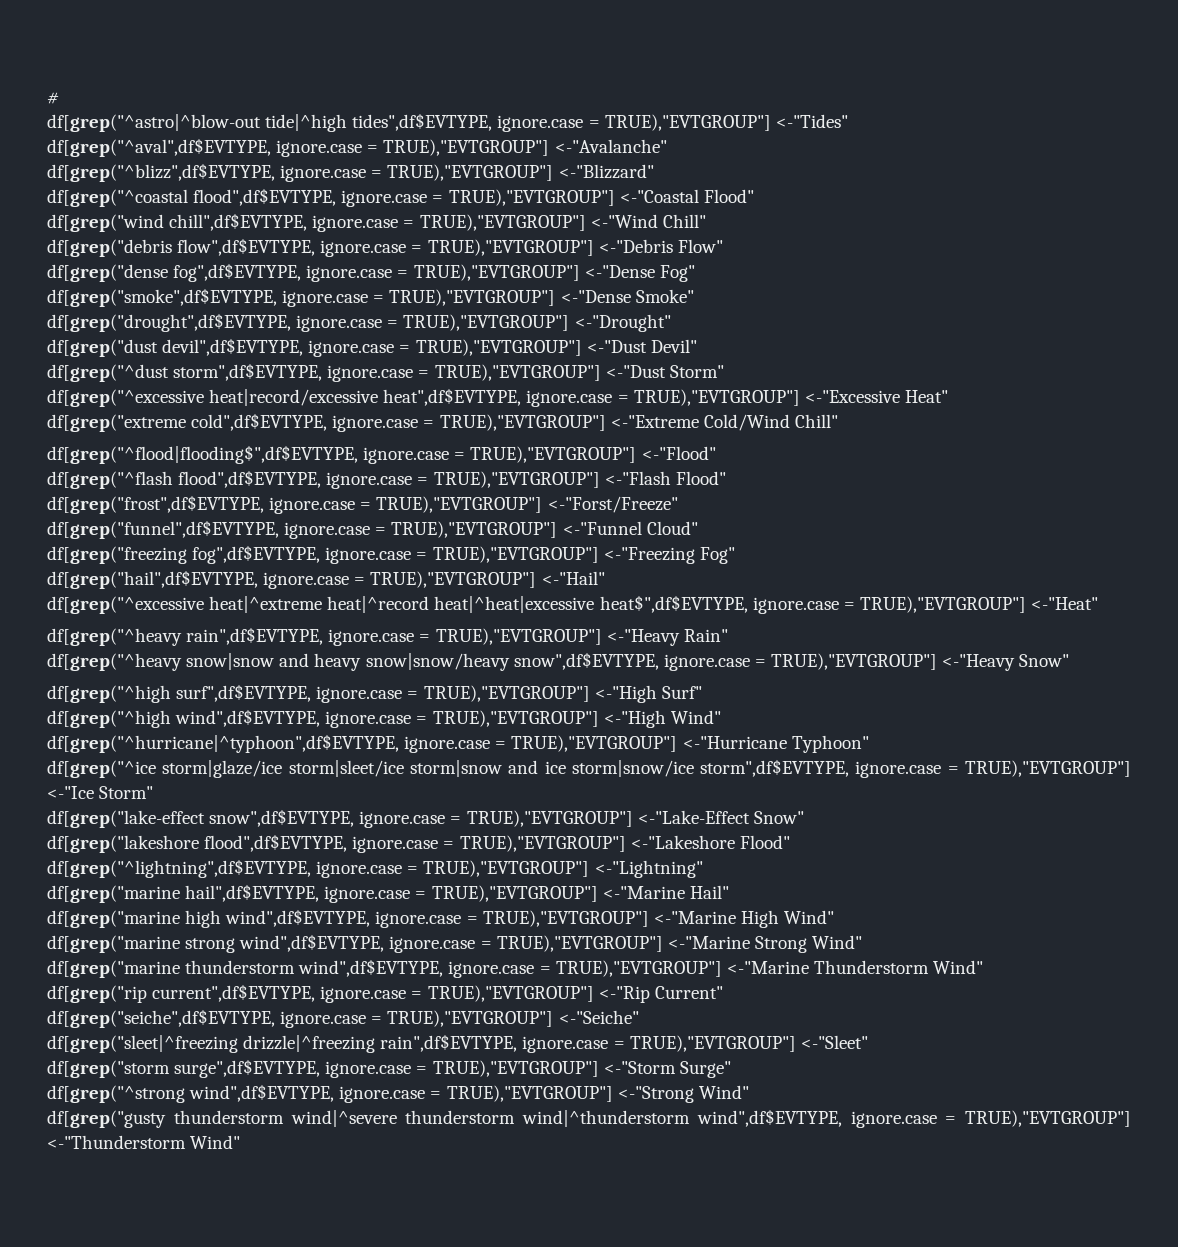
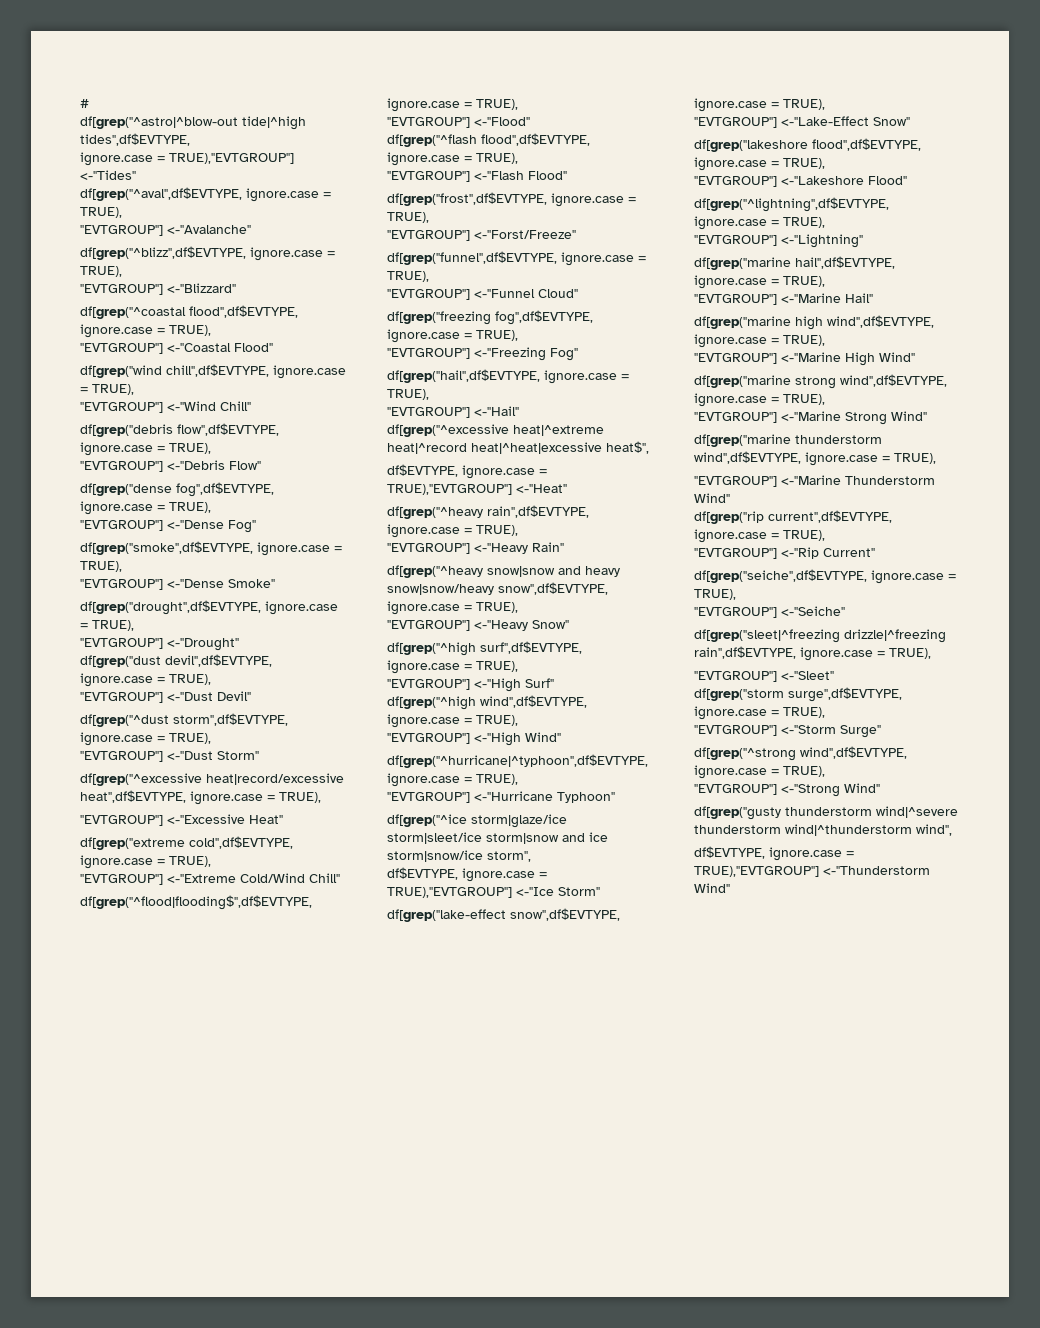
(493, 122) none -> (190, 139) //
[383,139,550,156] TRUE),"EVTGROUP"] -> [80,207,122,218] [80,225,163,236] TRUE), // "EVTGROUP"]
[387,164,554,181] TRUE),"EVTGROUP"] -> [80,266,122,277] [80,284,163,295] TRUE), // "EVTGROUP"]
[448,189,615,206] TRUE),"EVTGROUP"] -> [169,325,211,336] [80,343,163,354] TRUE), // "EVTGROUP"]
[419,214,586,231] TRUE),"EVTGROUP"] -> [92,384,134,395] [80,402,163,413] TRUE), // "EVTGROUP"]
[427,239,594,256] TRUE),"EVTGROUP"] -> [169,443,211,454] [80,461,163,472] TRUE), // "EVTGROUP"]
[413,264,580,281] TRUE),"EVTGROUP"] -> [169,502,211,513] [80,520,163,531] TRUE), // "EVTGROUP"]
[389,289,556,306] TRUE),"EVTGROUP"] -> [80,561,122,572] [80,579,163,590] TRUE), // "EVTGROUP"]
[403,314,570,331] TRUE),"EVTGROUP"] -> [92,620,134,631] [80,638,163,649] TRUE), // "EVTGROUP"]
[415,339,582,356] TRUE),"EVTGROUP"] -> [169,674,211,685] [80,692,163,703] TRUE), // "EVTGROUP"]
[434,364,601,381] TRUE),"EVTGROUP"] -> [169,733,211,744] [80,751,163,762] TRUE), // "EVTGROUP"]
[633,389,800,406] TRUE),"EVTGROUP"] -> [279,792,321,803] [80,815,163,826] TRUE), // "EVTGROUP"]
[439,414,606,431] TRUE),"EVTGROUP"] -> [169,856,211,867] [80,874,163,885] TRUE), // "EVTGROUP"]
[470,446,637,463] TRUE),"EVTGROUP"] -> [476,99,518,110] [387,117,470,128] TRUE), // "EVTGROUP"]
[433,471,600,488] TRUE),"EVTGROUP"] -> [476,153,518,164] [387,171,470,182] TRUE), // "EVTGROUP"]
[376,496,543,513] TRUE),"EVTGROUP"] -> [387,212,429,223] [387,230,470,241] TRUE), // "EVTGROUP"]
[391,521,558,538] TRUE),"EVTGROUP"] -> [387,271,429,282] [387,289,470,300] TRUE), // "EVTGROUP"]
[432,546,599,563] TRUE),"EVTGROUP"] -> [476,330,518,341] [387,348,470,359] TRUE), // "EVTGROUP"]
[370,571,537,588] TRUE),"EVTGROUP"] -> [387,389,429,400] [387,407,470,418] TRUE), // "EVTGROUP"]
[599,595,748,613] heat$",df$EVTYPE, -> [606,441,649,454] [387,464,458,477] heat$", // df$EVTYPE,
[435,628,602,645] TRUE),"EVTGROUP"] -> [476,525,518,536] [387,543,470,554] TRUE), // "EVTGROUP"]
[771,653,938,670] TRUE),"EVTGROUP"] -> [476,602,518,613] [387,620,470,631] TRUE), // "EVTGROUP"]
[423,685,590,702] TRUE),"EVTGROUP"] -> [476,661,518,672] [387,679,470,690] TRUE), // "EVTGROUP"]
[432,710,599,727] TRUE),"EVTGROUP"] -> [476,715,518,726] [387,733,470,744] TRUE), // "EVTGROUP"]
[511,735,678,752] TRUE),"EVTGROUP"] -> [476,774,518,785] [387,792,470,803] TRUE), // "EVTGROUP"]
[700,759,850,777] storm",df$EVTYPE, -> [487,851,531,862] [387,867,458,880] storm", // df$EVTYPE,
[466,810,633,827] TRUE),"EVTGROUP"] -> [783,99,825,110] [694,117,777,128] TRUE), // "EVTGROUP"]
[459,835,626,852] TRUE),"EVTGROUP"] -> [783,158,825,169] [694,176,777,187] TRUE), // "EVTGROUP"]
[423,860,590,877] TRUE),"EVTGROUP"] -> [783,217,825,228] [694,235,777,246] TRUE), // "EVTGROUP"]
[431,885,598,902] TRUE),"EVTGROUP"] -> [783,276,825,287] [694,294,777,305] TRUE), // "EVTGROUP"]
[482,910,649,927] TRUE),"EVTGROUP"] -> [783,335,825,346] [694,353,777,364] TRUE), // "EVTGROUP"]
[496,935,663,952] TRUE),"EVTGROUP"] -> [783,394,825,405] [694,412,777,423] TRUE), // "EVTGROUP"]
[555,960,722,977] TRUE),"EVTGROUP"] -> [894,453,936,464] [694,476,777,487] TRUE), // "EVTGROUP"]
[427,985,594,1002] TRUE),"EVTGROUP"] -> [783,530,825,541] [694,548,777,559] TRUE), // "EVTGROUP"]
[387,1010,554,1027] TRUE),"EVTGROUP"] -> [694,589,736,600] [694,607,777,618] TRUE), // "EVTGROUP"]
[629,1035,796,1052] TRUE),"EVTGROUP"] -> [889,648,931,659] [694,671,777,682] TRUE), // "EVTGROUP"]
[432,1060,599,1077] TRUE),"EVTGROUP"] -> [783,707,825,718] [694,725,777,736] TRUE), // "EVTGROUP"]
[446,1085,613,1102] TRUE),"EVTGROUP"] -> [783,766,825,777] [694,784,777,795] TRUE), // "EVTGROUP"]
[696,1109,842,1127] wind",df$EVTYPE, -> [916,824,952,836] [694,846,765,859] wind", // df$EVTYPE,

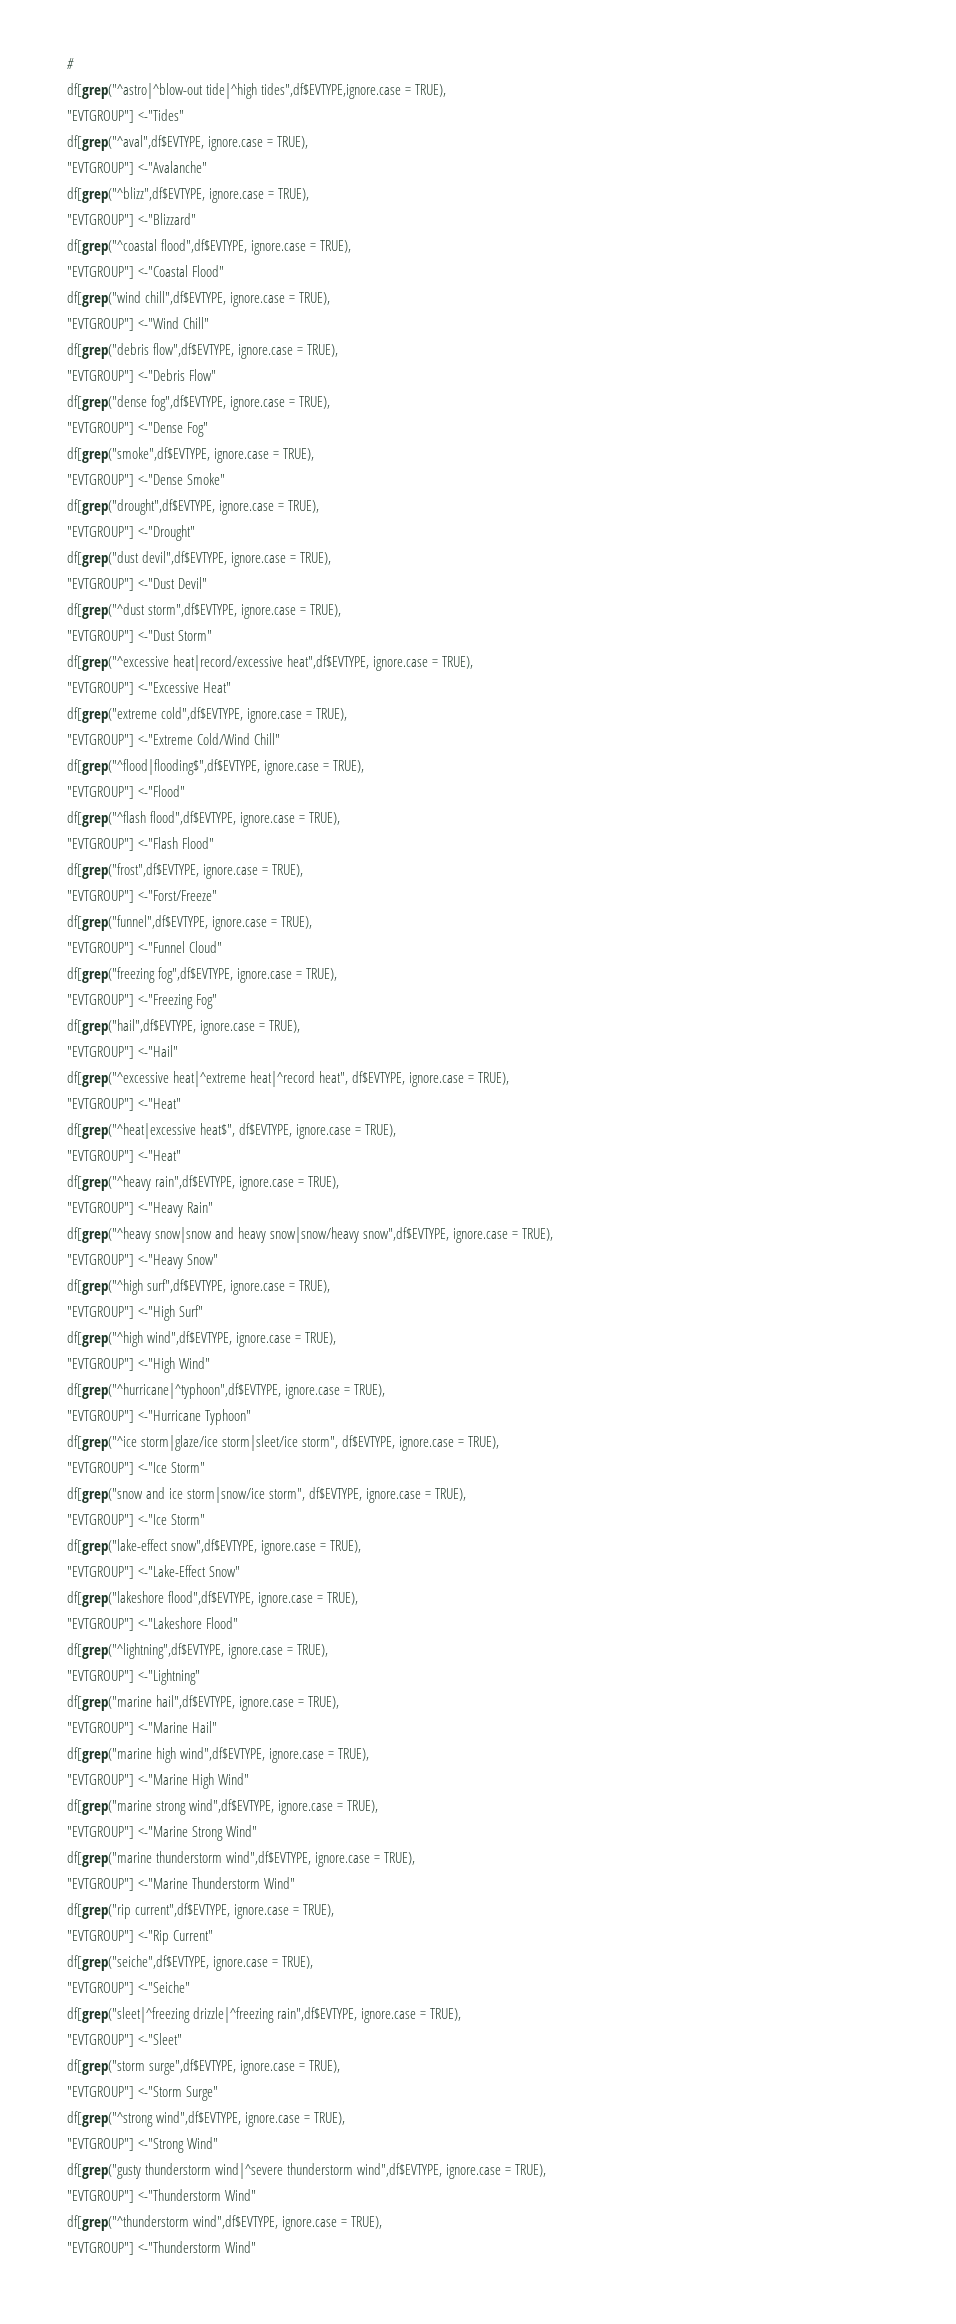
[80,133,190,146] [80,152,294,166] tides",df$EVTYPE, // ignore.case = TRUE),"EVTGROUP"] -> [261,83,447,99] [67,110,134,123] tides",df$EVTYPE,ignore.case = TRUE), // "EVTGROUP"]
[471,441,649,454] [387,464,547,479] [387,484,512,495] heat|^heat|excessive heat$", // df$EVTYPE, ignore.case = TRUE),"EVTGROUP"] -> [319,1071,510,1087] [67,1098,182,1111] [67,1123,397,1139] [67,1150,134,1163] heat", df$EVTYPE, ignore.case = TRUE), // "EVTGROUP"] <-"Heat" // df[grep("^heat|excessive heat$", df$EVTYPE, ignore.case = TRUE), // "EVTGROUP"]
[486,833,559,844] storm|snow -> [302,1435,500,1451] [67,1462,206,1475] [67,1487,143,1503] storm", df$EVTYPE, ignore.case = TRUE), // "EVTGROUP"] <-"Ice Storm" // df[grep("snow
[387,867,547,882] [387,887,512,898] // df$EVTYPE, ignore.case = TRUE),"EVTGROUP"] -> [309,1487,467,1503] [67,1514,134,1527] df$EVTYPE, ignore.case = TRUE), // "EVTGROUP"]
[785,824,952,836] [694,846,854,861] [694,866,819,877] wind|^thunderstorm wind", // df$EVTYPE, ignore.case = TRUE),"EVTGROUP"] -> [357,2163,547,2179] [67,2189,257,2203] [67,2215,383,2231] [67,2242,134,2255] wind",df$EVTYPE, ignore.case = TRUE), // "EVTGROUP"] <-"Thunderstorm Wind" // df[grep("^thunderstorm wind",df$EVTYPE, ignore.case = TRUE), // "EVTGROUP"]

